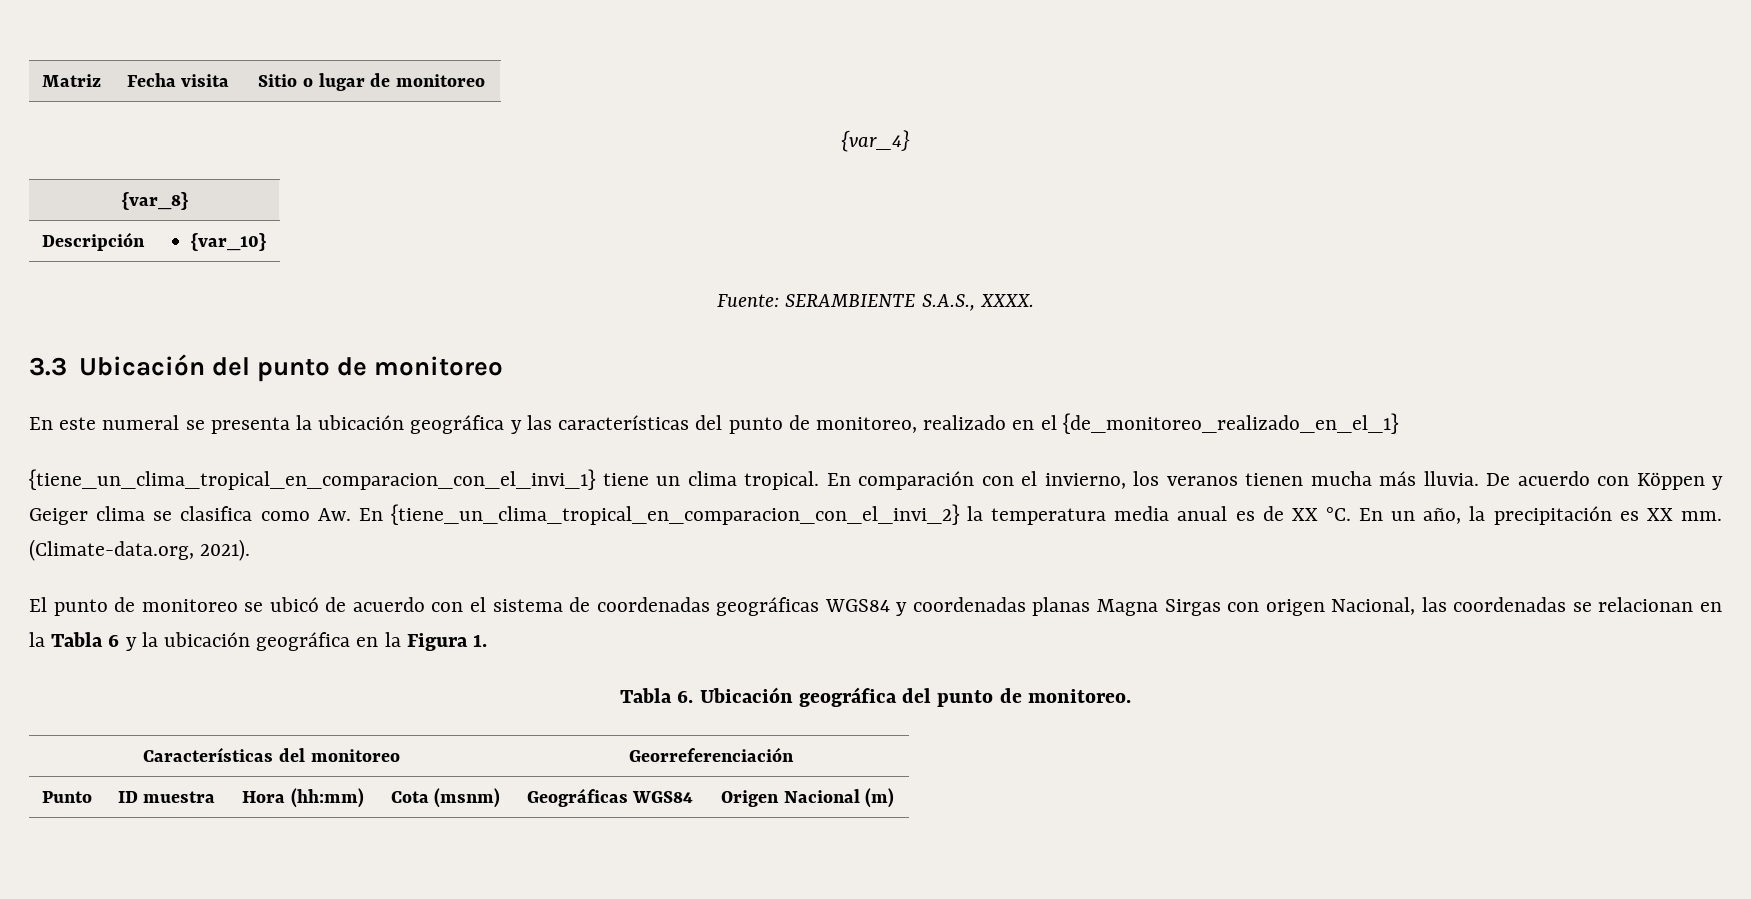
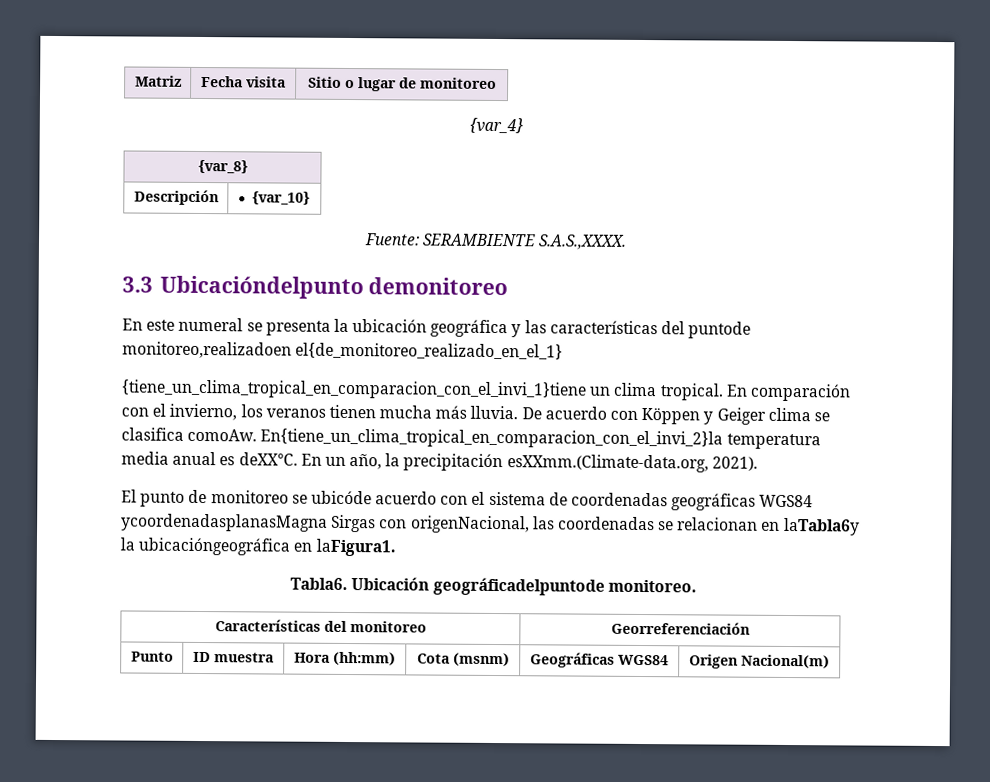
[921,294,1034,311] S.A.S., XXXX. -> [538,234,628,250] S.A.S.,XXXX.
[78,354,503,382] Ubicación del punto de monitoreo -> [159,275,509,300] Ubicacióndelpunto demonitoreo
[728,413,1399,434] [29,469,649,490] punto de monitoreo, realizado en el {de_monitoreo_realizado_en_el_1} // {tiene_un_clima_tropical_en_comparacion_con_el_invi_1} tiene -> [688,321,752,339] [122,341,564,360] [121,379,587,400] puntode monitoreo,realizadoen el{de_monitoreo_realizado_en_el_1} // {tiene_un_clima_tropical_en_comparacion_con_el_invi_1}tiene
[260,504,984,525] como Aw. En {tiene_un_clima_tropical_en_comparacion_con_el_invi_2} la -> [187,428,724,449] comoAw. En{tiene_un_clima_tropical_en_comparacion_con_el_invi_2}la
[1262,506,1351,521] de XX °C. -> [238,452,298,466] deXX°C.
[1619,508,1723,521] [29,539,194,561] es XX mm. (Climate-data.org, -> [506,454,709,473] esXXmm.(Climate-data.org,
[269,597,347,612] ubicó de -> [310,490,372,505] ubicóde
[896,597,1416,616] y coordenadas planas Magna Sirgas con origen Nacional, -> [121,513,530,534] ycoordenadasplanasMagna Sirgas con origenNacional,
[29,632,488,651] [620,687,1022,707] la Tabla 6 y la ubicación geográfica en la Figura 1. // Tabla 6. Ubicación geográfica del punto de -> [783,517,860,536] [120,537,396,557] [290,577,605,596] laTabla6y la ubicacióngeográfica en laFigura1. // Tabla6. Ubicación geográficadelpuntode
[783,788,895,808] Nacional (m) -> [740,654,830,669] Nacional(m)

